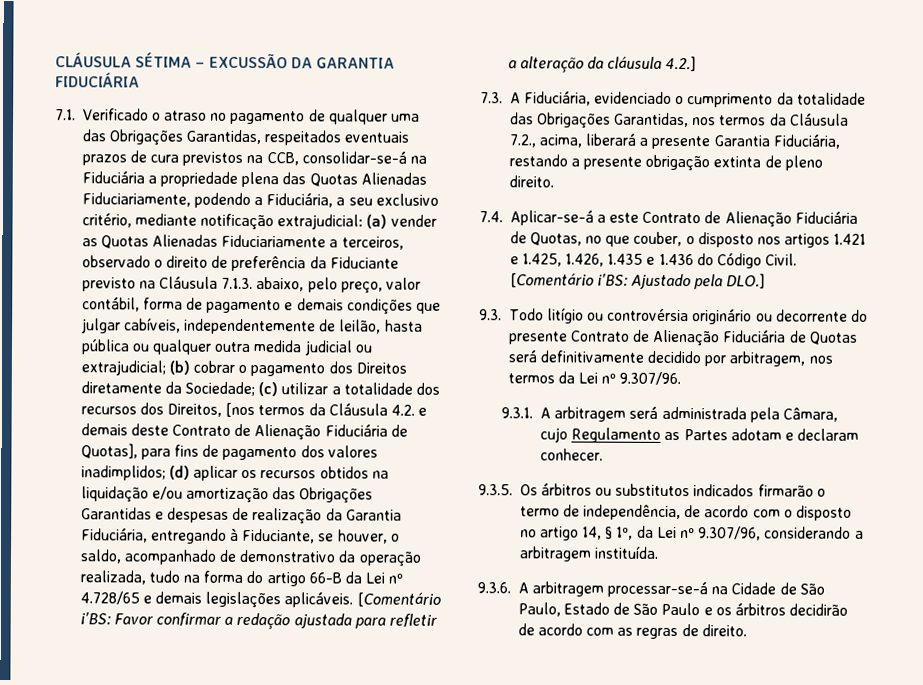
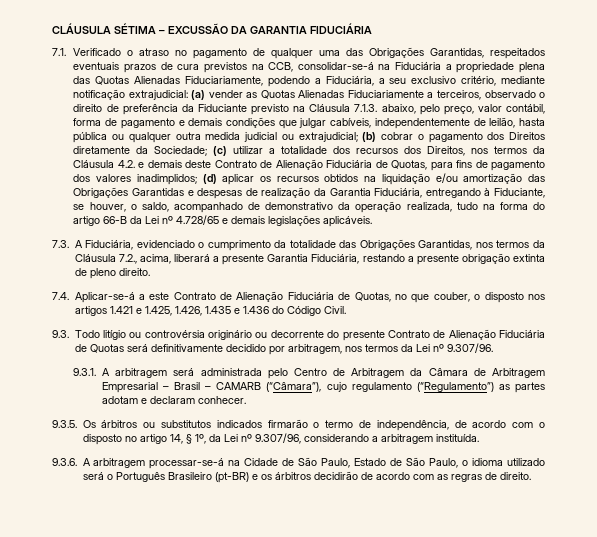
[225,402,256,418] [nos -> [471,148,489,154] nos
[80,443,138,459] Quotas], -> [391,160,428,170] Quotas,
[356,592,441,607] [79,612,439,630] [507,55,697,73] [Comentário i’BS: Favor confirmar a redação ajustada para refletir a alteração da cláusula 4.2.] -> (373, 221) none
[509,273,766,290] [Comentário i’BS: Ajustado pela DLO.] -> (346, 310) none
[749,407,838,423] [539,427,728,443] pela Câmara, cujo Regulamento as Partes -> [267,368,545,379] [101,382,545,393] pelo Centro de Arbitragem da Câmara de Arbitragem Empresarial – Brasil – CAMARB (“Câmara”), cujo regulamento (“Regulamento”) as partes
[661,602,701,616] Paulo -> [429,458,546,468] [82,472,249,483] Paulo, o idioma utilizado será o Português Brasileiro (pt-BR)

